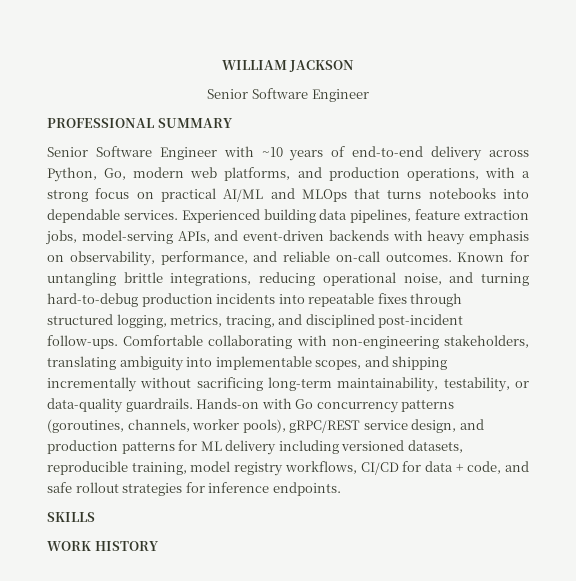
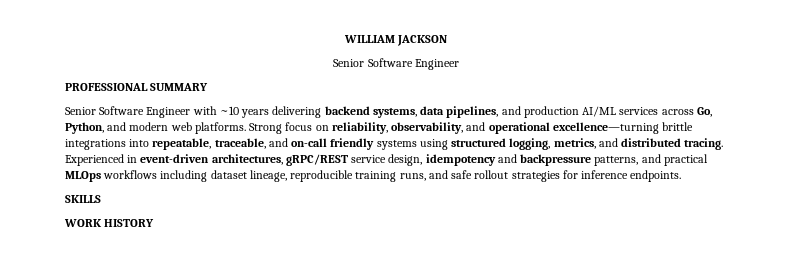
[331,146,530,161] [47,167,530,182] [47,188,529,202] [47,209,529,223] [45,230,529,245] [47,251,529,266] [47,272,529,286] [47,293,463,307] [47,314,464,328] [47,335,529,349] [47,356,448,371] [47,377,529,392] [47,398,455,413] [47,419,484,433] [47,440,463,455] [47,461,502,476] of end-to-end delivery across Python, Go, modern web platforms, and production operations, with a strong focus on practical AI/ML and MLOps that turns notebooks into dependable services. Experienced building data pipelines, feature extraction jobs, model-serving APIs, and event-driven backends with heavy emphasis on observability, performance, and reliable on-call outcomes. Known for untangling brittle integrations, reducing operational noise, and turning hard-to-debug production incidents into repeatable fixes through structured logging, metrics, tracing, and disciplined post-incident follow-ups. Comfortable collaborating with non-engineering stakeholders, translating ambiguity into implementable scopes, and shipping incrementally without sacrificing long-term maintainability, testability, or data-quality guardrails. Hands-on with Go concurrency patterns (goroutines, channels, worker pools), gRPC/REST service design, and production patterns for ML delivery including versioned datasets, reproducible training, model registry workflows, CI/CD for data + code, -> [272,106,712,118] [65,122,694,134] [65,138,724,150] [65,154,708,166] [65,170,426,182] delivering backend systems, data pipelines, and production AI/ML services across Go, Python, and modern web platforms. Strong focus on reliability, observability, and operational excellence—turning brittle integrations into repeatable, traceable, and on-call friendly systems using structured logging, metrics, and distributed tracing. Experienced in event-driven architectures, gRPC/REST service design, idempotency and backpressure patterns, and practical MLOps workflows including dataset lineage, reproducible training runs,

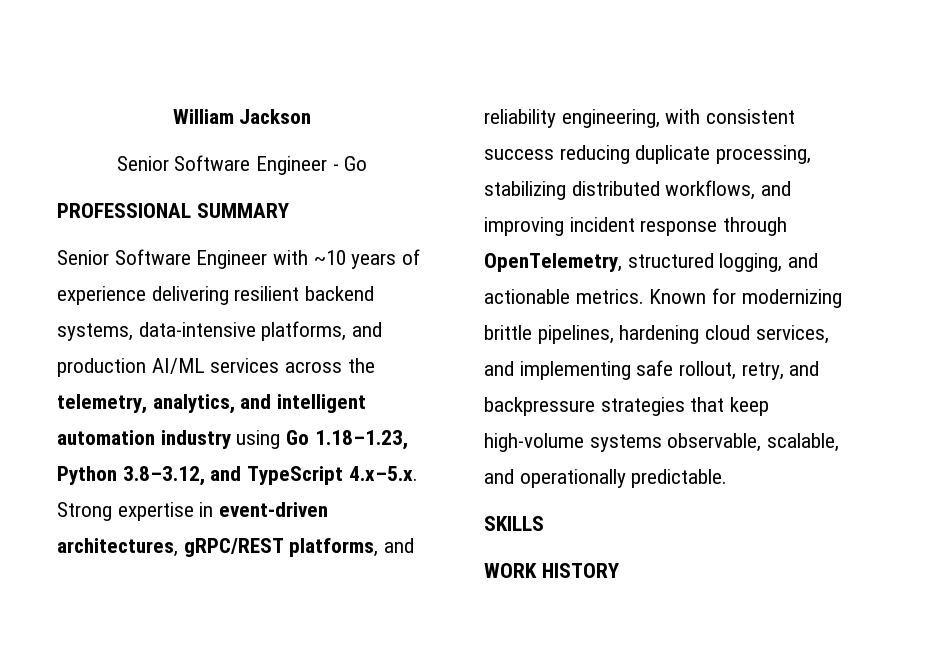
[343,35,448,46] [333,58,459,70] WILLIAM JACKSON // Senior Software Engineer -> [172,109,312,124] [116,155,368,175] William Jackson // Senior Software Engineer - Go
[272,106,499,118] delivering backend systems, data pipelines, -> [402,249,421,265] [57,286,375,305] [57,321,347,341] of experience delivering resilient backend systems, data-intensive platforms,
[696,107,712,117] [65,122,694,134] [65,138,724,150] [65,154,708,166] [65,170,682,182] Go, Python, and modern web platforms. Strong focus on reliability, observability, and operational excellence—turning brittle integrations into repeatable, traceable, and on-call friendly systems using structured logging, metrics, and distributed tracing. Experienced in event-driven architectures, gRPC/REST service design, idempotency and backpressure patterns, and practical MLOps workflows including dataset lineage, reproducible training runs, and safe rollout strategies for inference endpoints. -> [347,358,375,373] [57,394,367,414] [57,430,408,450] [57,466,418,486] [57,502,329,521] [57,538,415,557] [484,109,796,128] [484,145,812,164] [484,180,792,200] [484,217,788,236] [484,253,819,272] [484,288,842,308] [484,325,829,344] [484,360,820,380] [484,397,770,416] [484,433,840,452] [484,469,728,488] the telemetry, analytics, and intelligent automation industry using Go 1.18–1.23, Python 3.8–3.12, and TypeScript 4.x–5.x. Strong expertise in event-driven architectures, gRPC/REST platforms, and reliability engineering, with consistent success reducing duplicate processing, stabilizing distributed workflows, and improving incident response through OpenTelemetry, structured logging, and actionable metrics. Known for modernizing brittle pipelines, hardening cloud services, and implementing safe rollout, retry, and backpressure strategies that keep high-volume systems observable, scalable, and operationally predictable.

